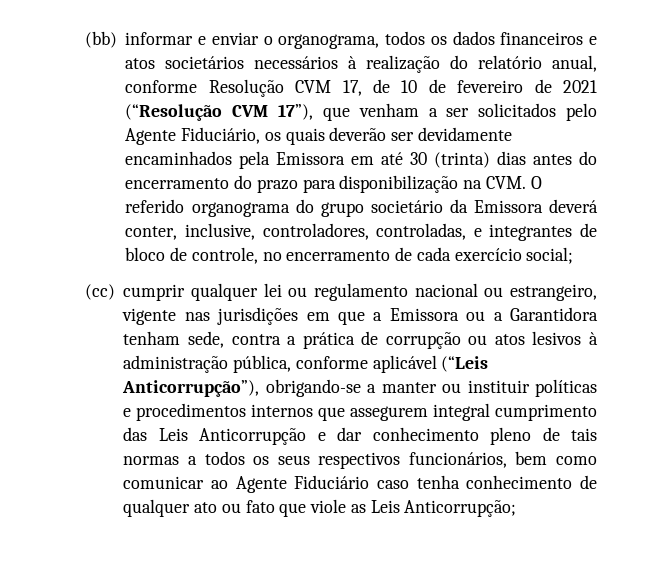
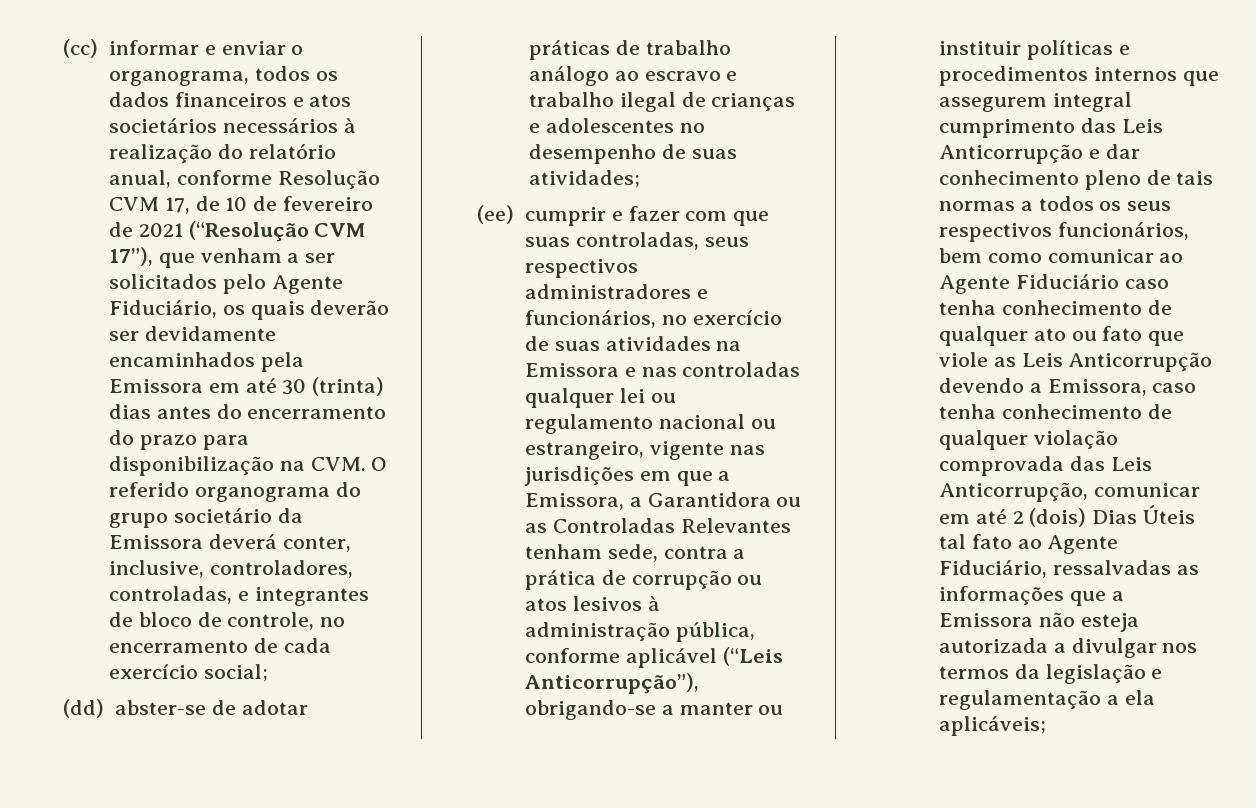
[84,31,117,48] (bb) -> [63,39,99,58] (cc)
[84,284,186,301] (cc) cumprir -> [63,699,308,718] [529,40,731,60] [529,66,738,86] [529,92,796,112] [529,118,705,133] [529,144,737,164] [529,170,641,188] [477,205,770,226] [525,232,749,250] [525,259,639,278] [525,284,708,299] [525,310,782,328] [525,336,742,351] [525,362,801,377] (dd) abster-se de adotar práticas de trabalho análogo ao escravo e trabalho ilegal de crianças e adolescentes no desempenho de suas atividades; // (ee) cumprir e fazer com que suas controladas, seus respectivos administradores e funcionários, no exercício de suas atividades na Emissora e nas controladas
[389,307,599,321] Emissora ou a Garantidora -> [525,492,802,510] [525,518,791,533] Emissora, a Garantidora ou as Controladas Relevantes
[404,500,517,517] Anticorrupção; -> [1068,352,1213,372] [939,378,1197,396] [939,404,1172,419] [939,430,1118,450] [939,456,1152,476] [939,482,1200,502] [939,505,1196,527] [939,534,1119,554] [939,560,1199,578] [939,586,1124,606] [939,612,1139,632] [939,638,1198,658] [939,664,1163,684] [939,690,1155,710] [939,716,1047,736] Anticorrupção devendo a Emissora, caso tenha conhecimento de qualquer violação comprovada das Leis Anticorrupção, comunicar em até 2 (dois) Dias Úteis tal fato ao Agente Fiduciário, ressalvadas as informações que a Emissora não esteja autorizada a divulgar nos termos da legislação e regulamentação a ela aplicáveis;

